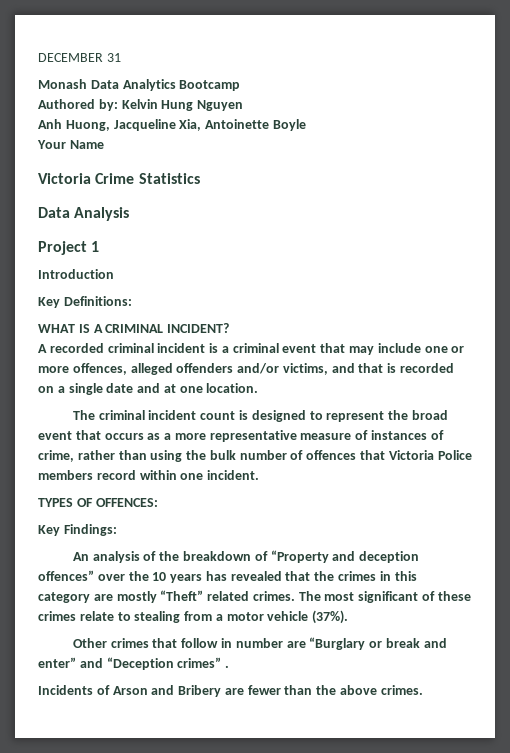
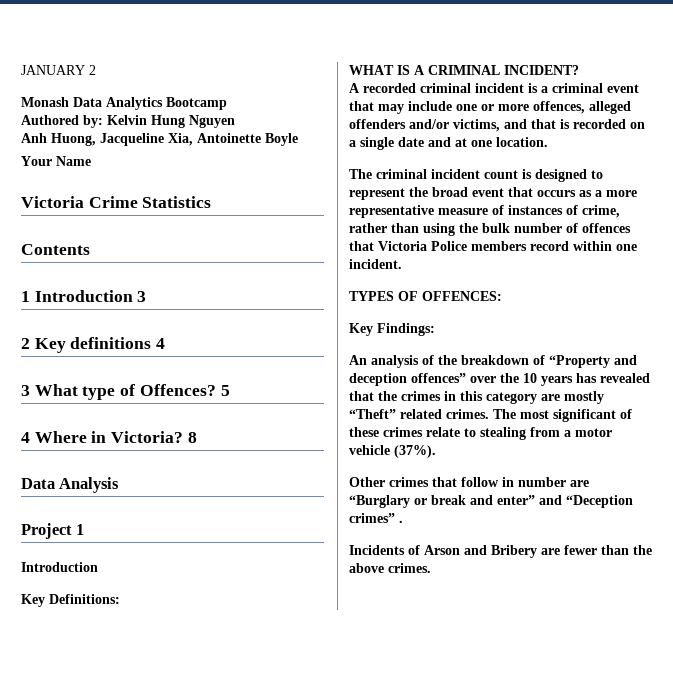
[38,53,121,62] DECEMBER 31 -> [21,65,96,75] JANUARY 2
(200, 178) none -> [21,244,90,255] [21,290,147,302] [21,337,166,353] [21,384,230,400] [21,431,197,443] // Contents // 1 Introduction 3 // 2 Key definitions 4 // 3 What type of Offences? 5 // 4 Where in Victoria? 8

